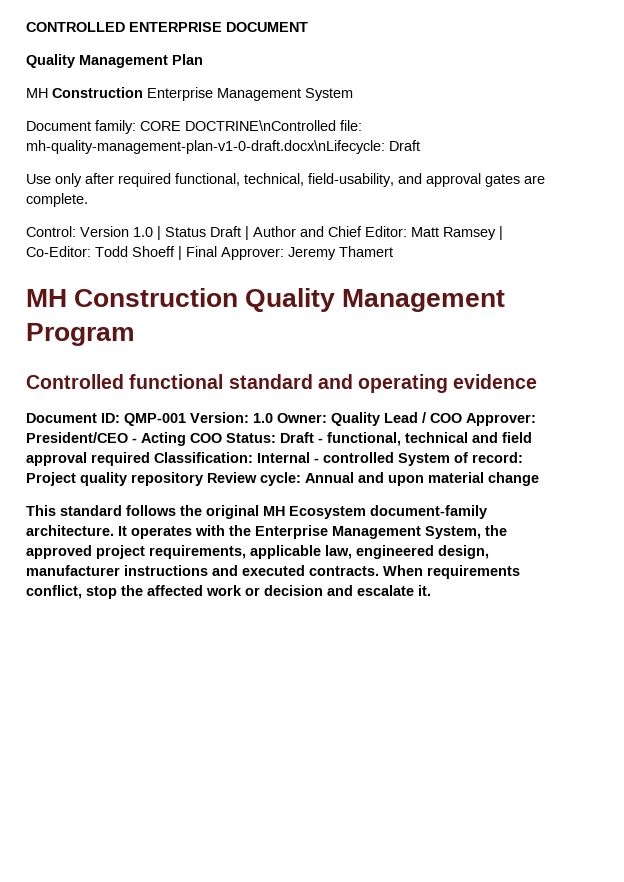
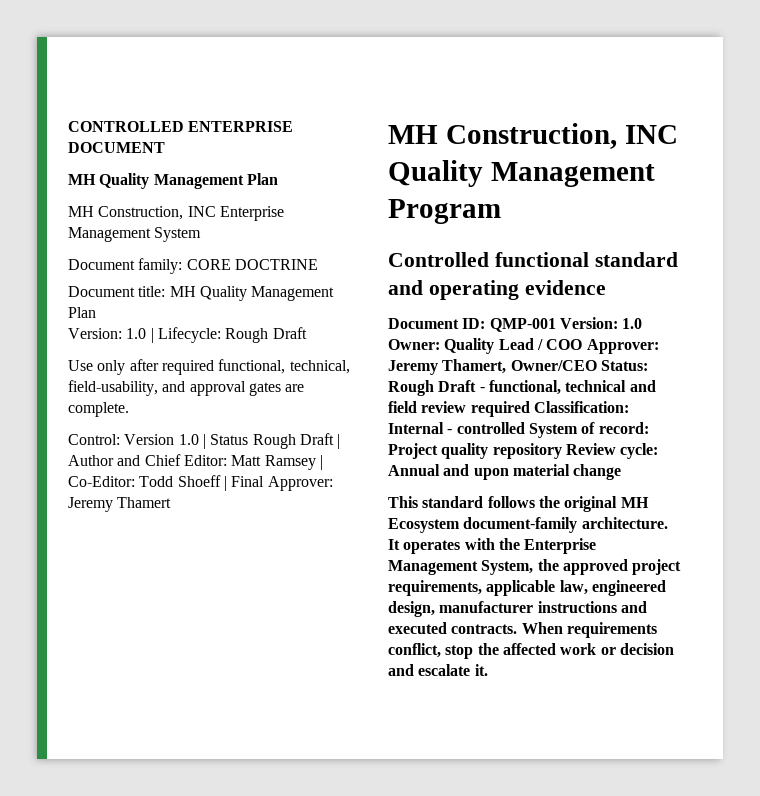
(308, 27) none -> [68,174,96,185] MH
[52,87,143,98] Construction -> [98,206,216,220] Construction, INC
[185,120,362,131] [26,140,385,154] DOCTRINE\nControlled file: mh-quality-management-plan-v1-0-draft.docx\nLifecycle: -> [234,259,318,270] [68,286,335,301] [68,307,96,318] [68,327,269,343] DOCTRINE // Document title: MH Quality Management Plan // Version: 1.0 | Lifecycle: Rough
(206, 232) none -> [252,434,296,449] Rough
[74,288,239,307] Construction -> [445,123,678,149] Construction, INC
[26,432,276,446] President/CEO - Acting COO Status: -> [388,359,648,375] [388,380,434,396] Jeremy Thamert, Owner/CEO Status: Rough
[26,452,87,466] approval -> [421,401,467,413] review

